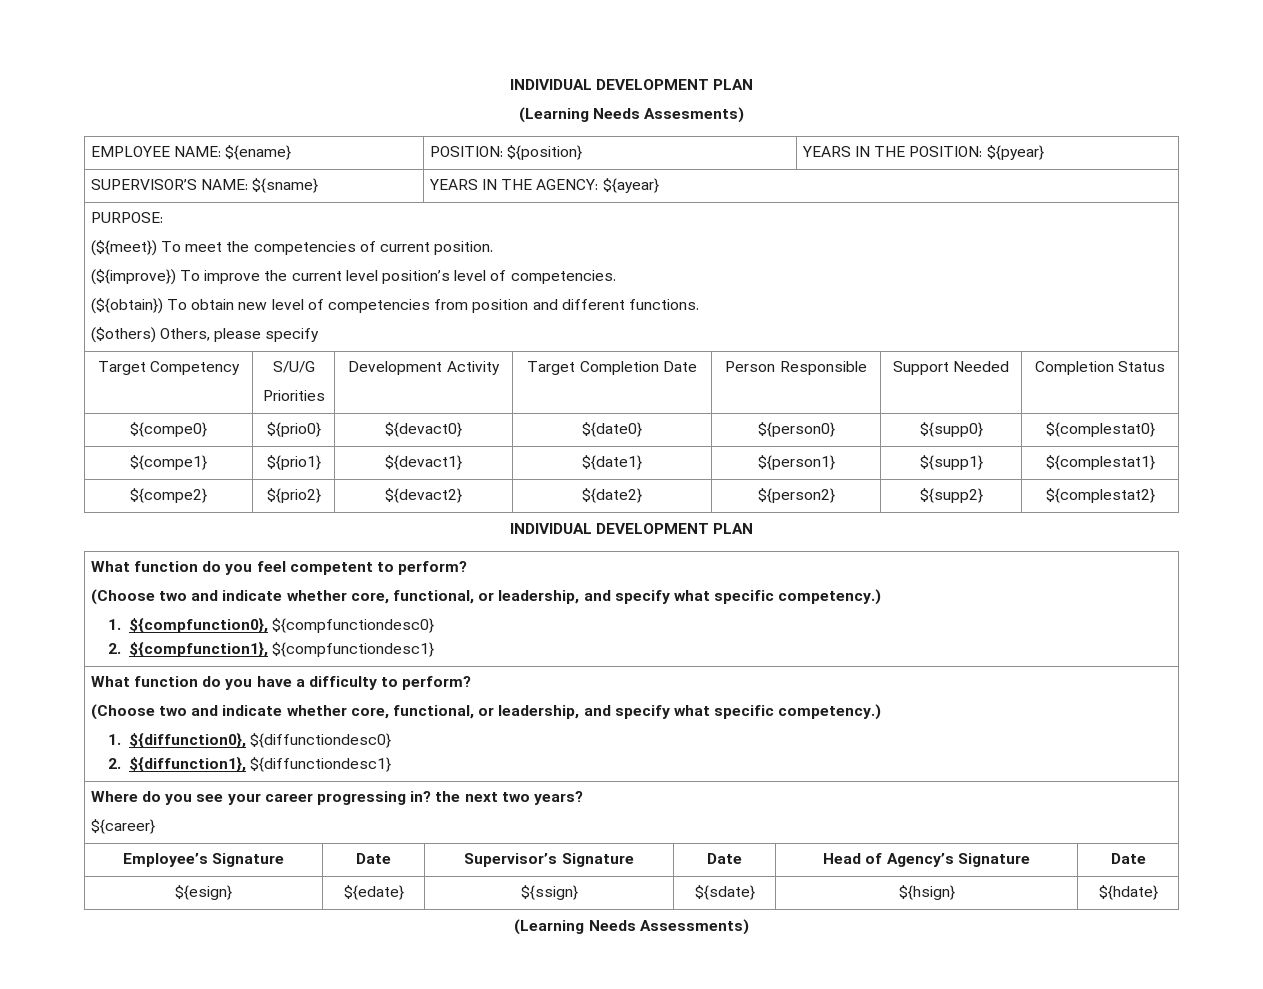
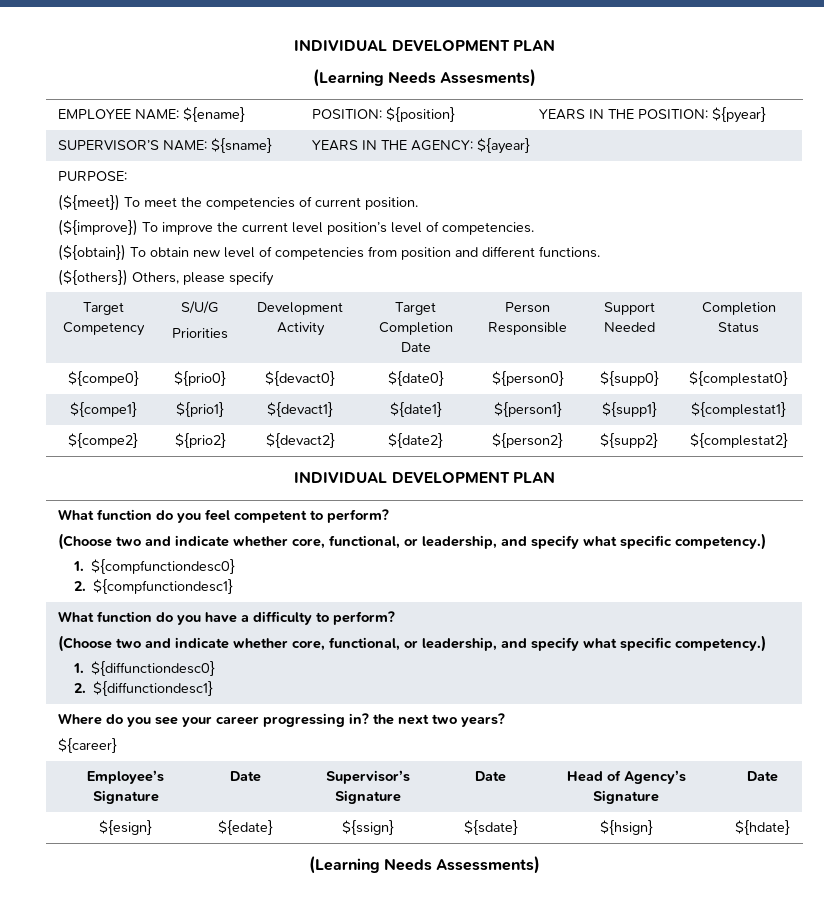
[90,327,156,343] ($others) -> [58,269,129,286] (${others})
[128,617,268,633] ${compfunction0}, -> (85, 566) none
[128,641,268,657] ${compfunction1}, -> (87, 586) none
[128,732,246,748] ${diffunction0}, -> (85, 668) none
[128,756,246,772] ${diffunction1}, -> (87, 688) none

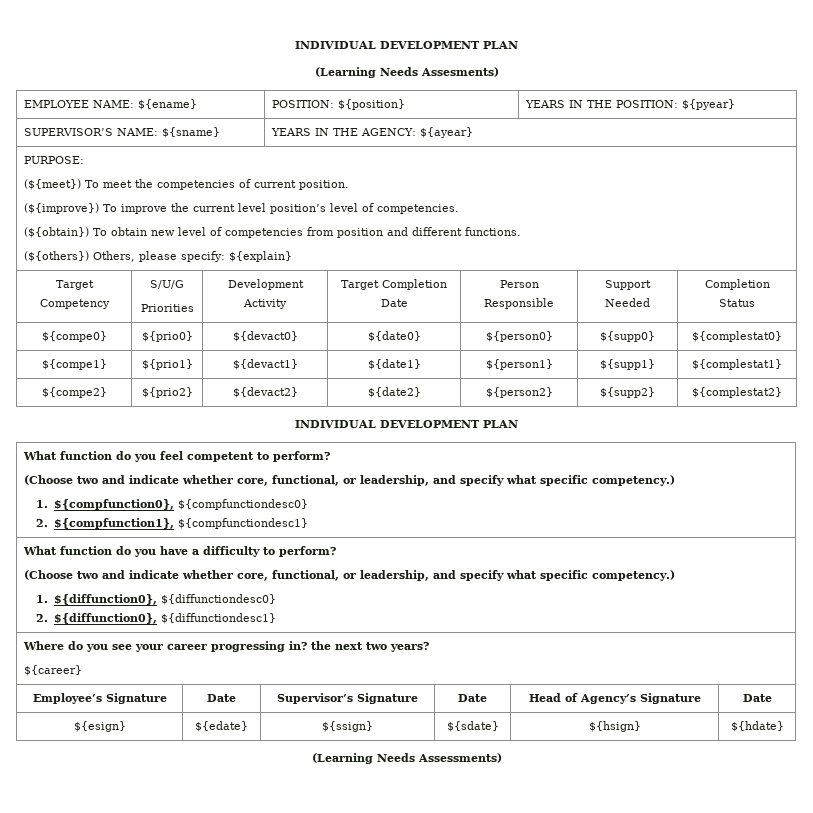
[229,271,275,286] specify -> [181,251,293,262] specify: ${explain}
(85, 566) none -> [53,499,174,510] ${compfunction0},
(87, 586) none -> [53,518,174,529] ${compfunction1},
(85, 668) none -> [53,594,157,605] ${diffunction0},
(87, 688) none -> [53,613,157,624] ${diffunction0},

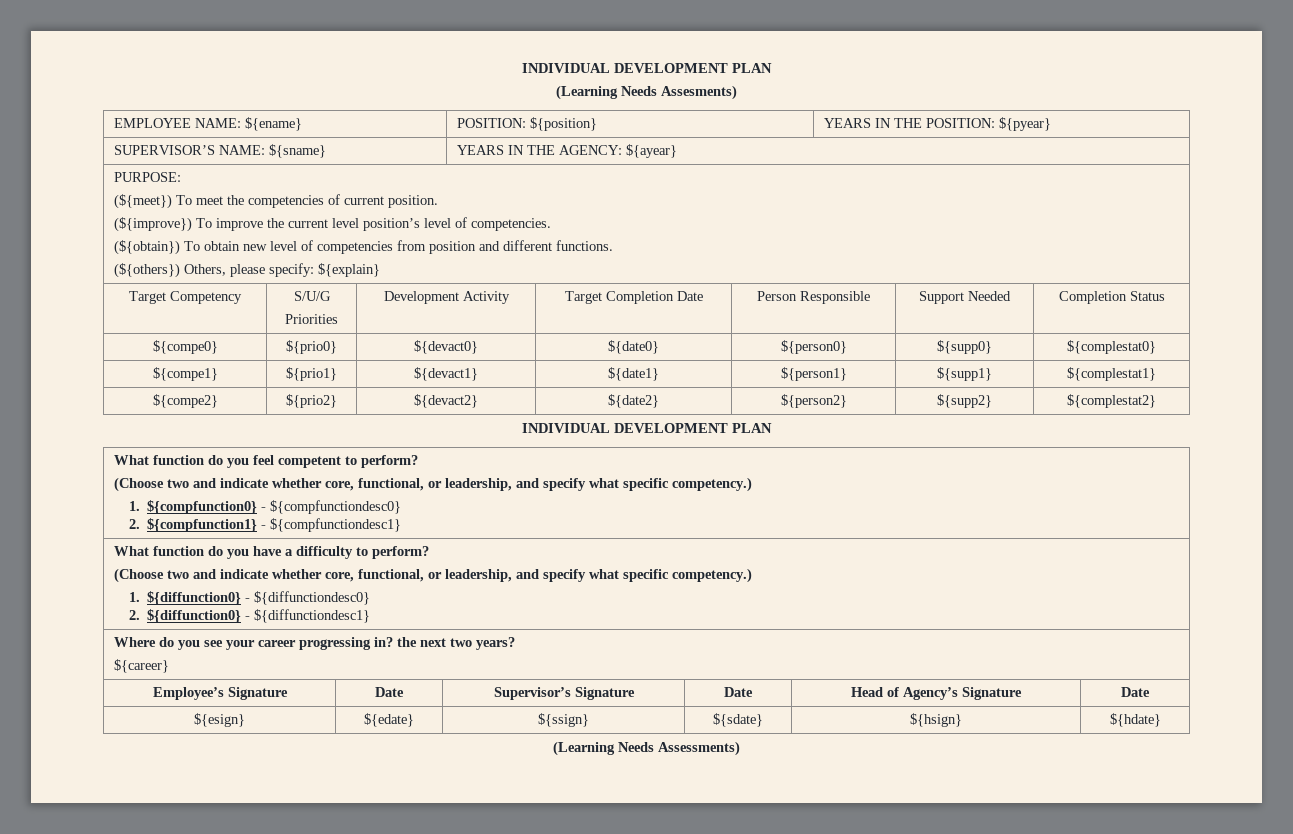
[53,499,174,510] ${compfunction0}, -> [147,500,267,514] ${compfunction0} -
[53,518,174,529] ${compfunction1}, -> [147,518,267,532] ${compfunction1} -
[53,594,157,605] ${diffunction0}, -> [147,591,251,605] ${diffunction0} -
[53,613,157,624] ${diffunction0}, -> [147,609,251,623] ${diffunction0} -

